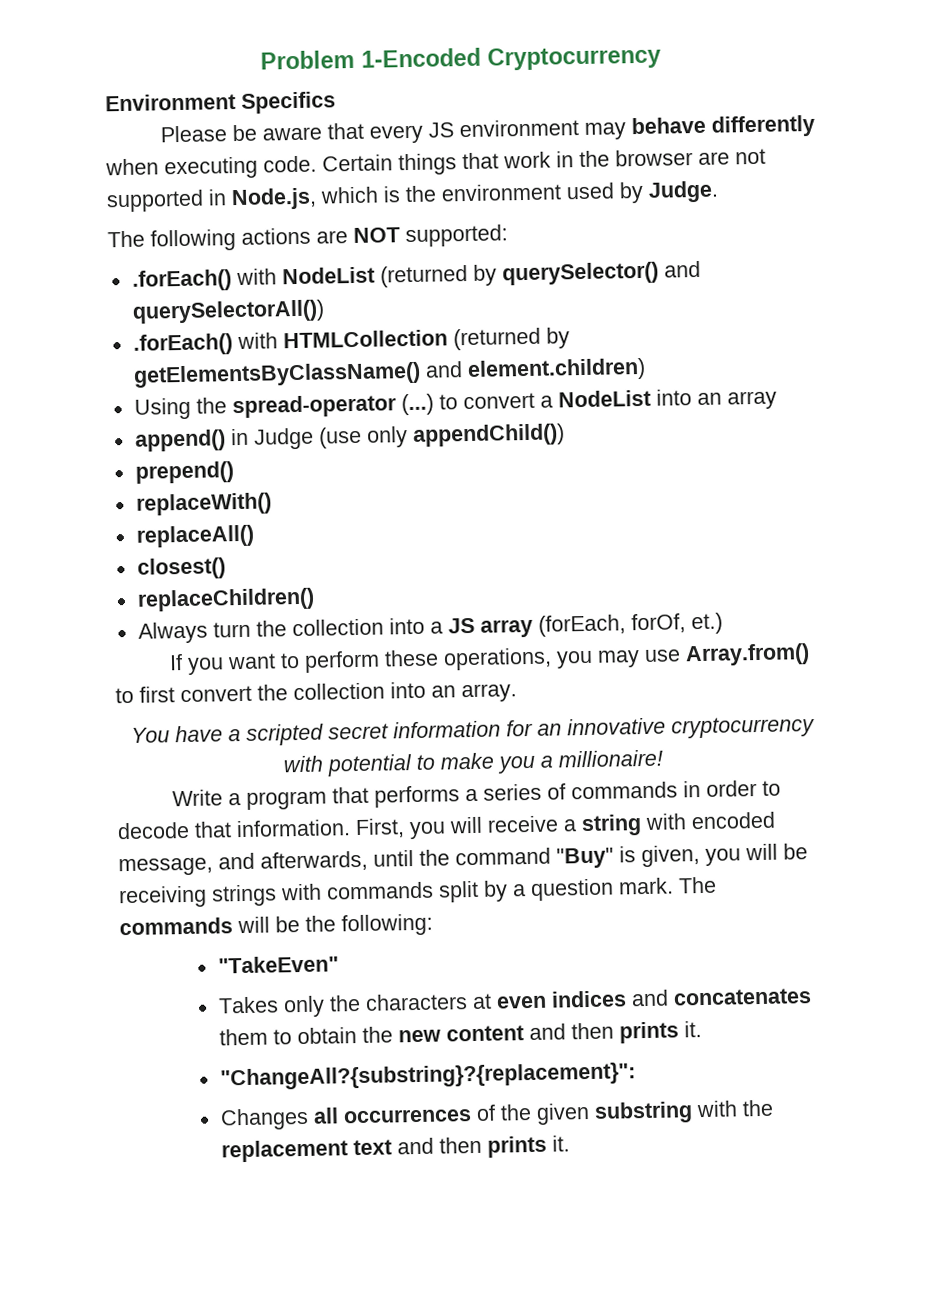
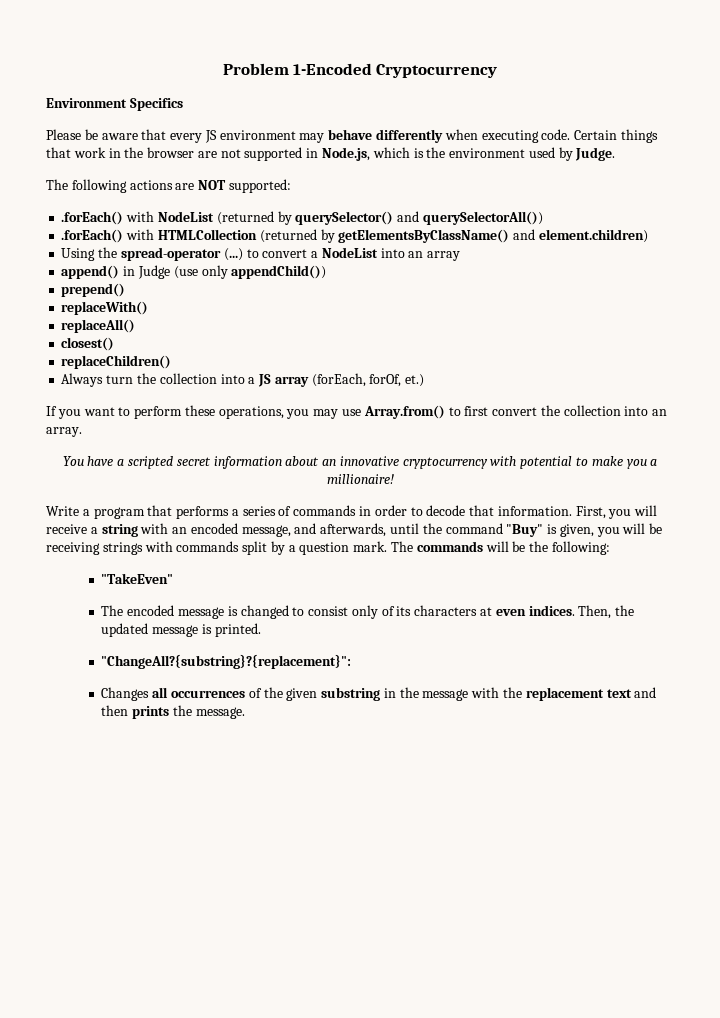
[506,719,533,737] for -> [285,456,320,466] about
(687, 821) none -> [172,527,188,534] an
[217,988,812,1018] [218,1021,702,1046] Takes only the characters at even indices and concatenates them to obtain the new content and then prints it. -> [101,605,635,619] [101,623,261,637] The encoded message is changed to consist only of its characters at even indices. Then, the updated message is printed.
(693, 1112) none -> [383,687,469,701] in the message
[551,1135,570,1152] it. -> [172,705,245,719] the message.

